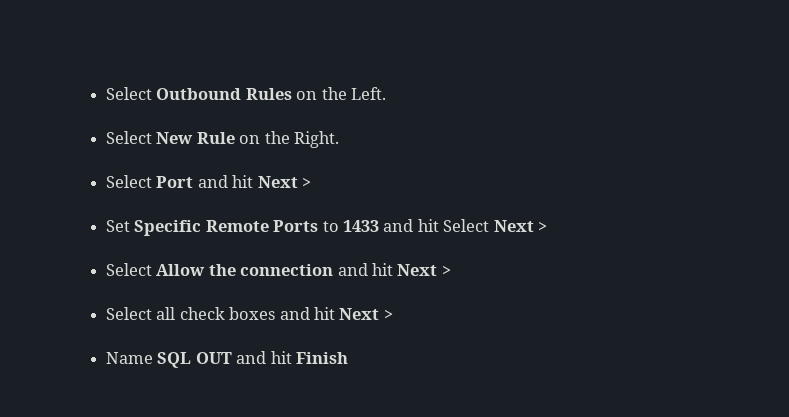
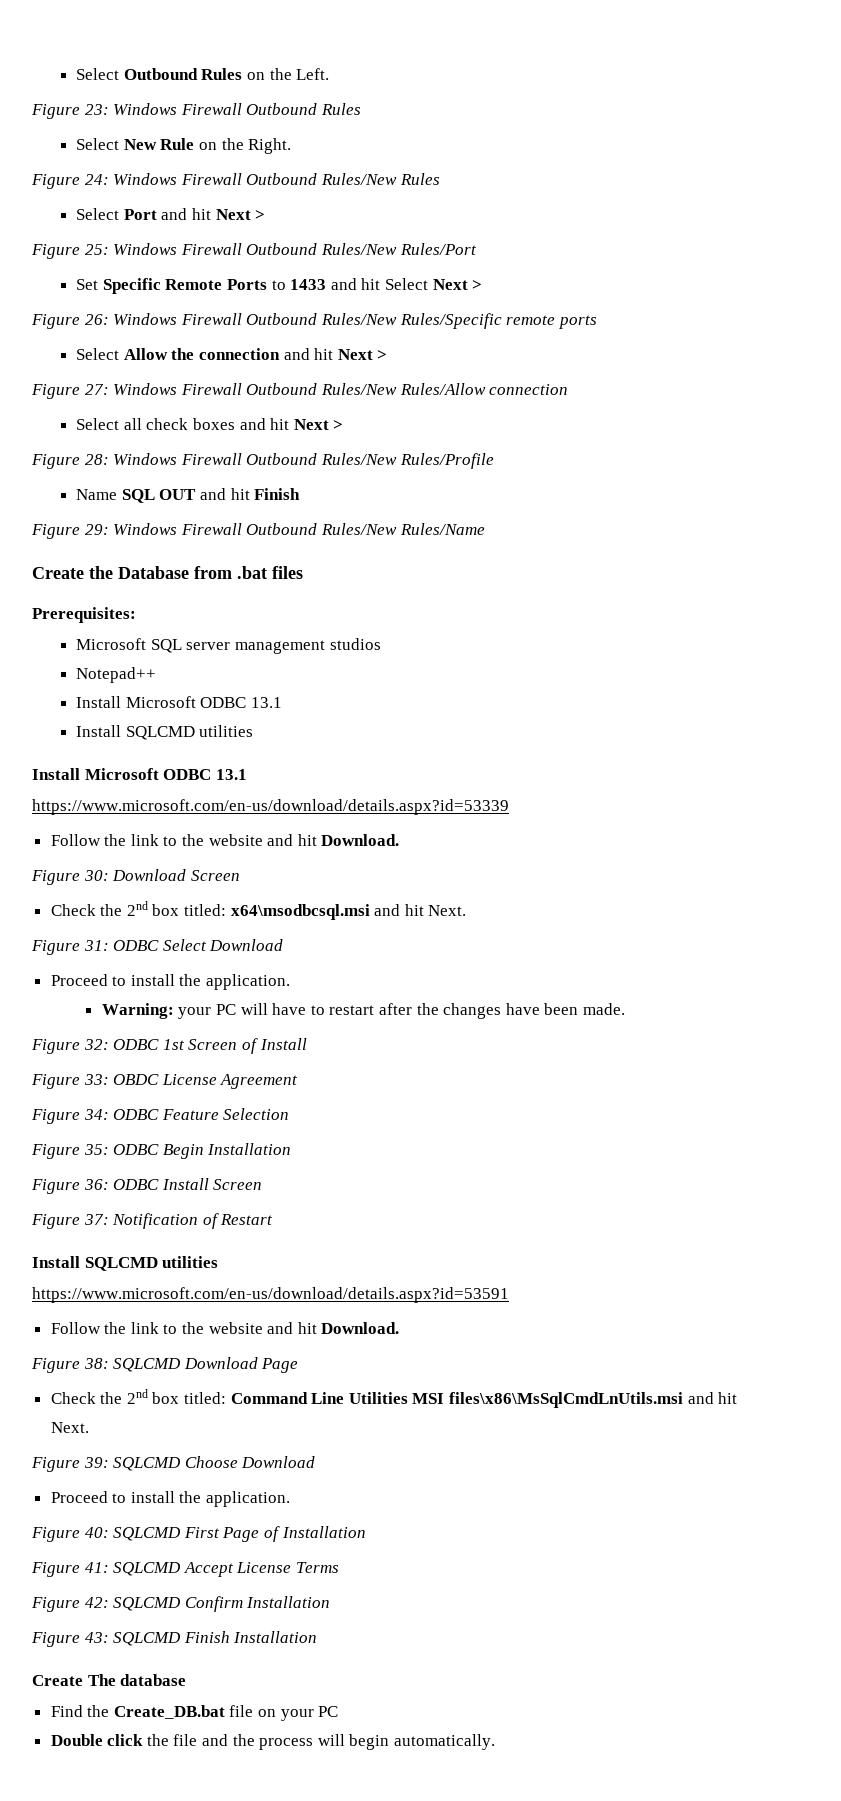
(387, 93) none -> [31,103,361,119] // Figure 23: Windows Firewall Outbound Rules
(340, 139) none -> [31,173,440,189] // Figure 24: Windows Firewall Outbound Rules/New Rules
(312, 182) none -> [31,243,477,259] // Figure 25: Windows Firewall Outbound Rules/New Rules/Port
(548, 226) none -> [31,313,597,329] // Figure 26: Windows Firewall Outbound Rules/New Rules/Specific remote ports
(451, 270) none -> [31,383,569,399] // Figure 27: Windows Firewall Outbound Rules/New Rules/Allow connection
(393, 314) none -> [31,453,494,469] // Figure 28: Windows Firewall Outbound Rules/New Rules/Profile
(349, 358) none -> [31,523,485,539] [32,566,303,579] [32,607,136,623] [76,638,381,654] [76,667,157,683] [76,696,283,708] [76,725,254,740] [32,768,247,780] [32,799,509,815] [50,834,400,846] [31,869,240,885] [50,901,467,920] [31,939,284,955] [50,974,291,990] [101,1003,625,1019] [31,1038,307,1054] [31,1074,299,1089] [31,1108,290,1124] [31,1143,292,1159] [31,1178,263,1194] [31,1213,274,1229] [32,1256,219,1271] [32,1287,509,1303] [50,1322,400,1334] [31,1357,299,1373] [50,1389,738,1408] [50,1422,89,1433] [31,1456,316,1472] [50,1491,291,1507] [31,1526,366,1542] [31,1562,339,1577] [31,1596,331,1612] [31,1631,318,1647] [32,1674,187,1686] [50,1705,339,1721] [50,1734,496,1750] // Figure 29: Windows Firewall Outbound Rules/New Rules/Name // Create the Database from .bat files // Prerequisites: // Microsoft SQL server management studios // Notepad++ // Install Microsoft ODBC 13.1 // Install SQLCMD utilities // Install Microsoft ODBC 13.1 // https://www.microsoft.com/en-us/download/details.aspx?id=53339 // Follow the link to the website and hit Download. // Figure 30: Download Screen // Check the 2nd box titled: x64\msodbcsql.msi and hit Next. // Figure 31: ODBC Select Download // Proceed to install the application. // Warning: your PC will have to restart after the changes have been made. // Figure 32: ODBC 1st Screen of Install // Figure 33: OBDC License Agreement // Figure 34: ODBC Feature Selection // Figure 35: ODBC Begin Installation // Figure 36: ODBC Install Screen // Figure 37: Notification of Restart // Install SQLCMD utilities // https://www.microsoft.com/en-us/download/details.aspx?id=53591 // Follow the link to the website and hit Download. // Figure 38: SQLCMD Download Page // Check the 2nd box titled: Command Line Utilities MSI files\x86\MsSqlCmdLnUtils.msi and hit Next. // Figure 39: SQLCMD Choose Download // Proceed to install the application. // Figure 40: SQLCMD First Page of Installation // Figure 41: SQLCMD Accept License Terms // Figure 42: SQLCMD Confirm Installation // Figure 43: SQLCMD Finish Installation // Create The database // Find the Create_DB.bat file on your PC // Double click the file and the process will begin automatically.

